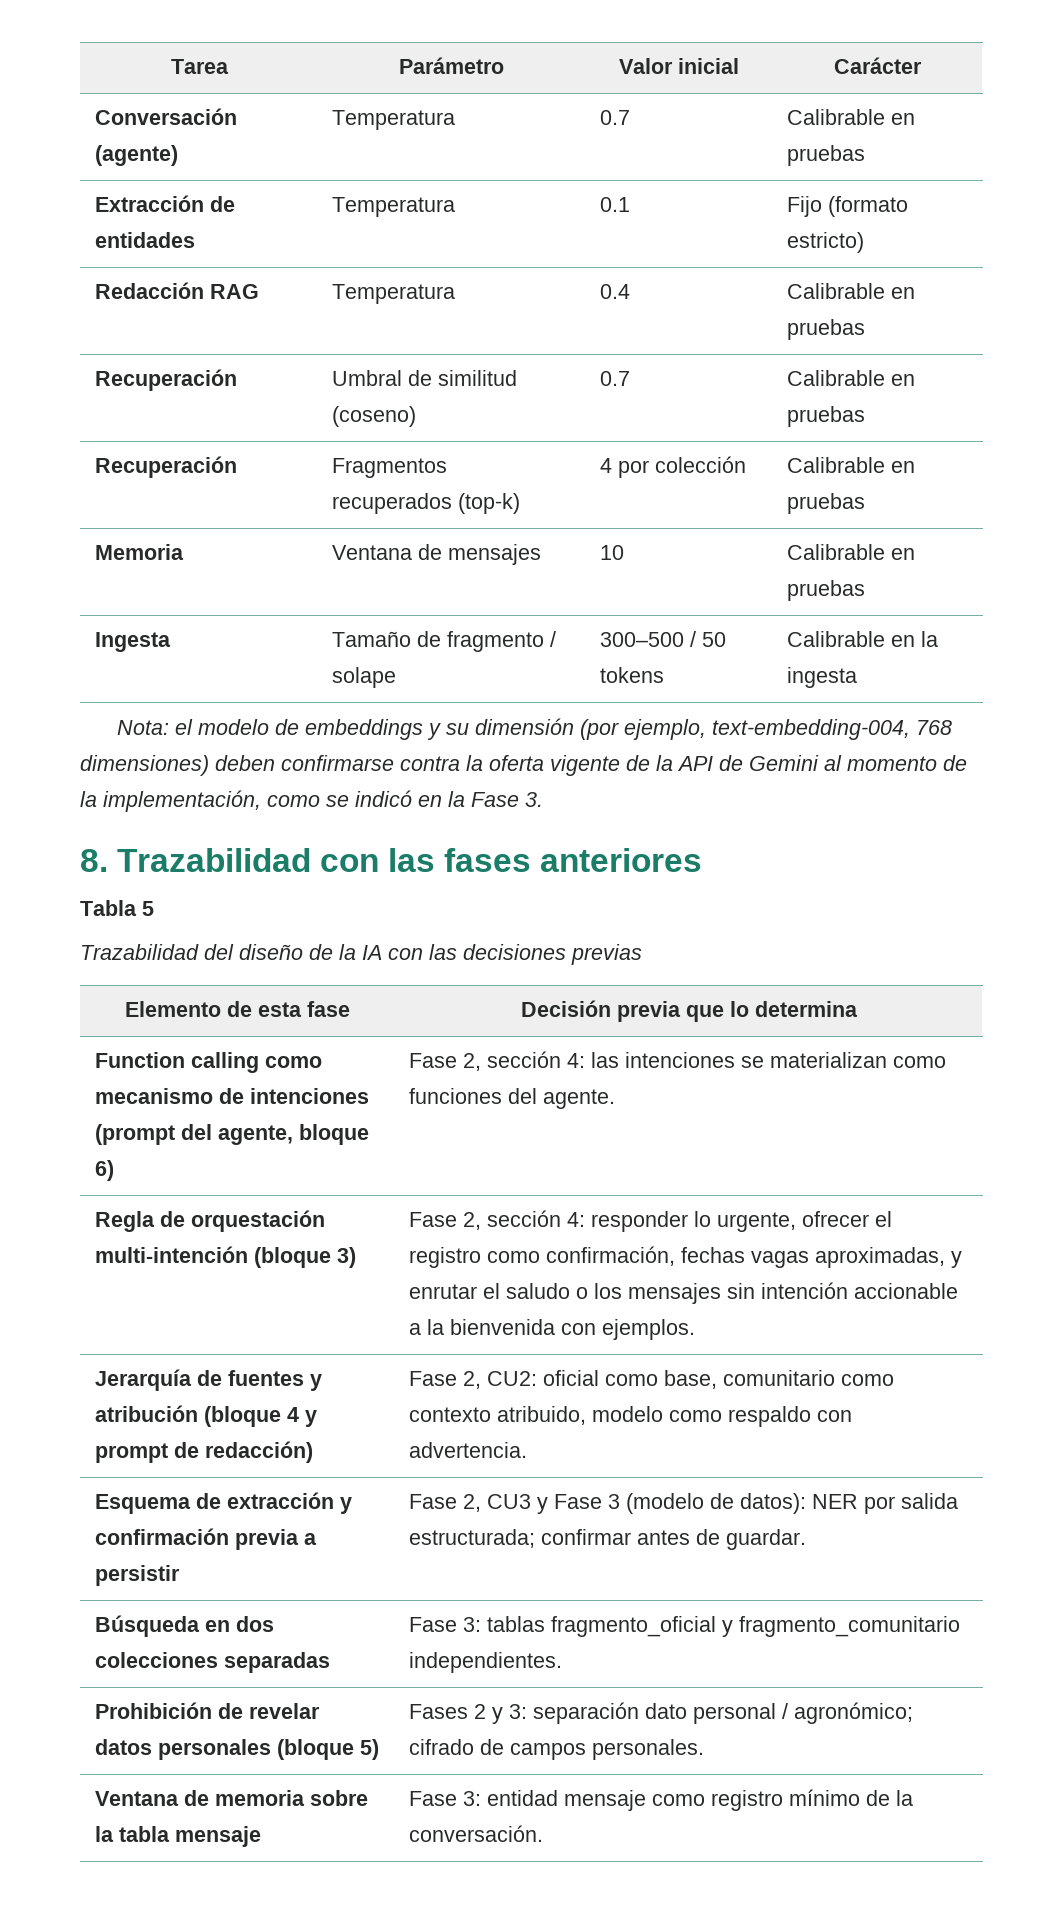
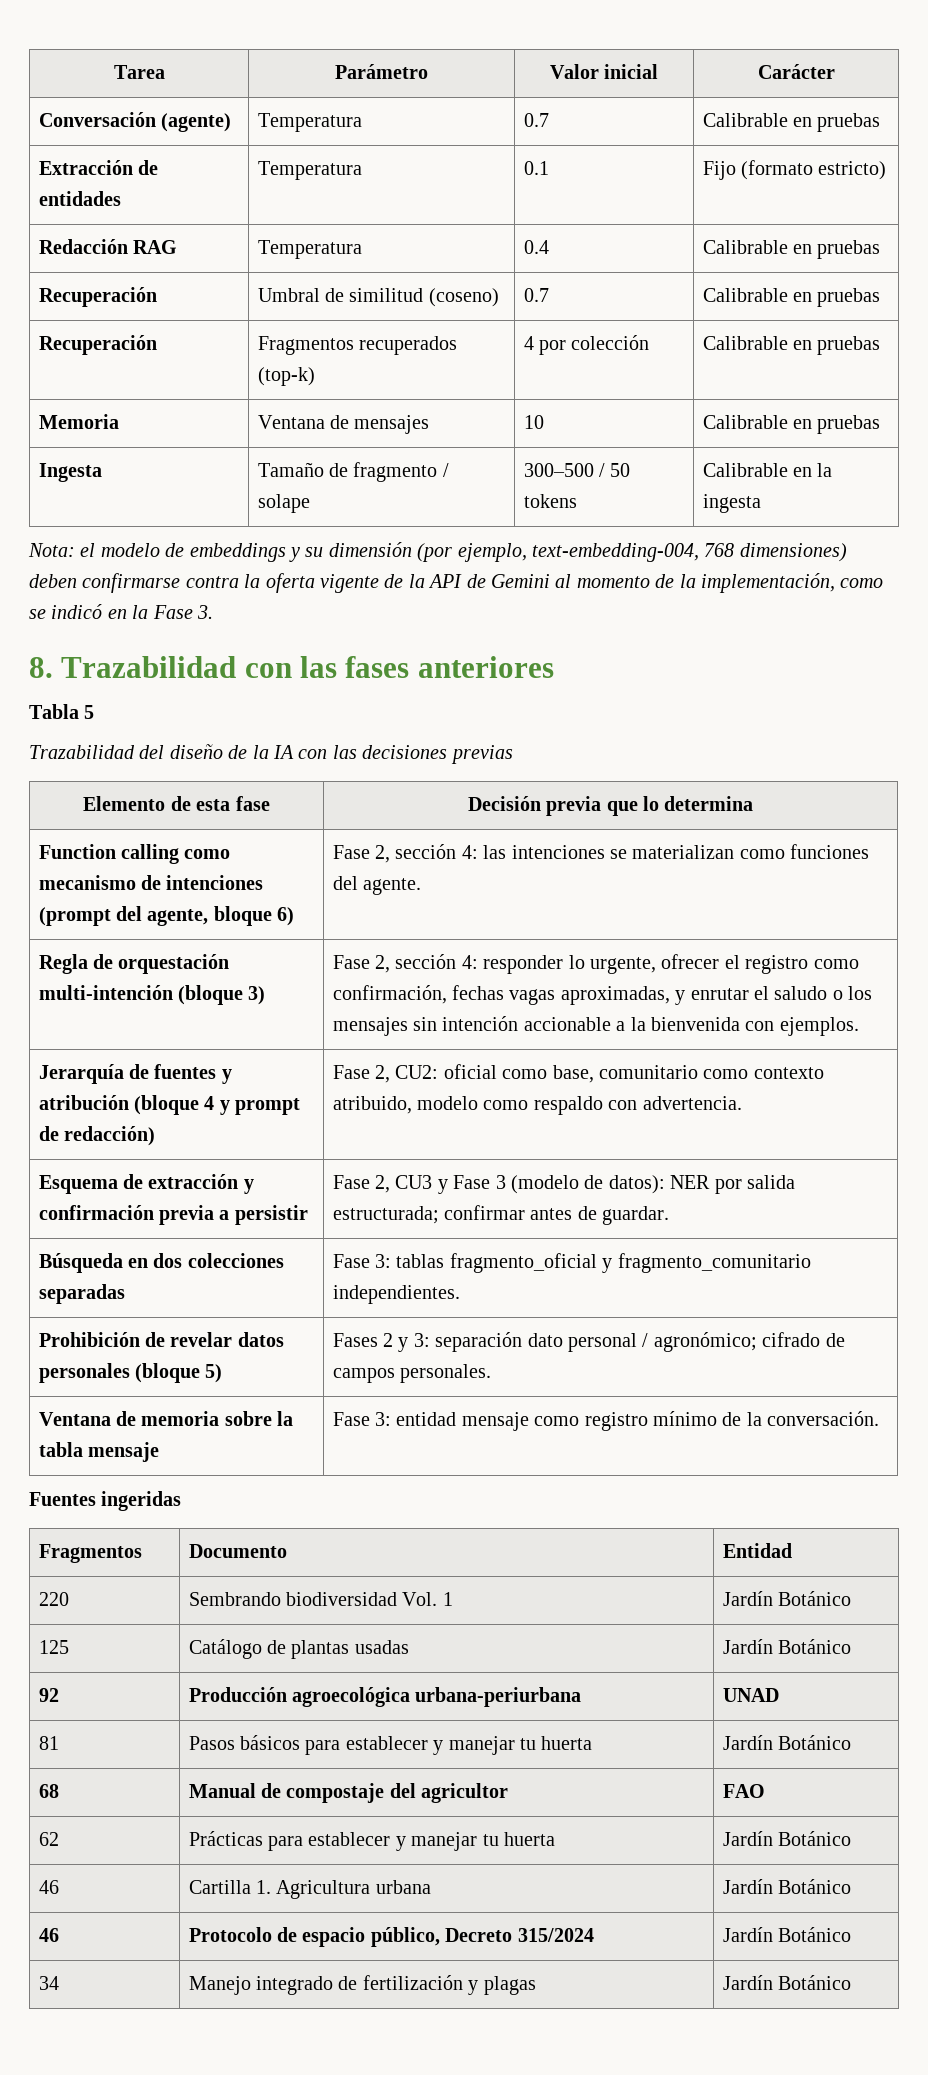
(543, 1833) none -> [29,1491,182,1511] [38,1544,142,1563] [188,1544,287,1558] [722,1543,792,1558] [38,1592,69,1606] [188,1592,453,1606] [722,1591,851,1606] [38,1640,69,1654] [188,1639,409,1659] [722,1639,851,1654] [38,1688,59,1702] [188,1687,582,1707] [722,1688,779,1702] [38,1736,59,1750] [188,1735,593,1755] [722,1735,851,1750] [38,1784,59,1798] [188,1783,509,1803] [722,1784,765,1798] [38,1832,59,1846] [188,1831,555,1851] [722,1831,851,1846] [38,1880,59,1894] [188,1880,431,1899] [722,1879,851,1894] [38,1928,59,1942] [188,1927,594,1947] [722,1927,851,1942] [38,1976,59,1990] [188,1975,536,1995] [722,1975,851,1990] // Fuentes ingeridas // Fragmentos | Documento | Entidad // 220 | Sembrando biodiversidad Vol. 1 | Jardín Botánico // 125 | Catálogo de plantas usadas | Jardín Botánico // 92 | Producción agroecológica urbana-periurbana | UNAD // 81 | Pasos básicos para establecer y manejar tu huerta | Jardín Botánico // 68 | Manual de compostaje del agricultor | FAO // 62 | Prácticas para establecer y manejar tu huerta | Jardín Botánico // 46 | Cartilla 1. Agricultura urbana | Jardín Botánico // 46 | Protocolo de espacio público, Decreto 315/2024 | Jardín Botánico // 34 | Manejo integrado de fertilización y plagas | Jardín Botánico

